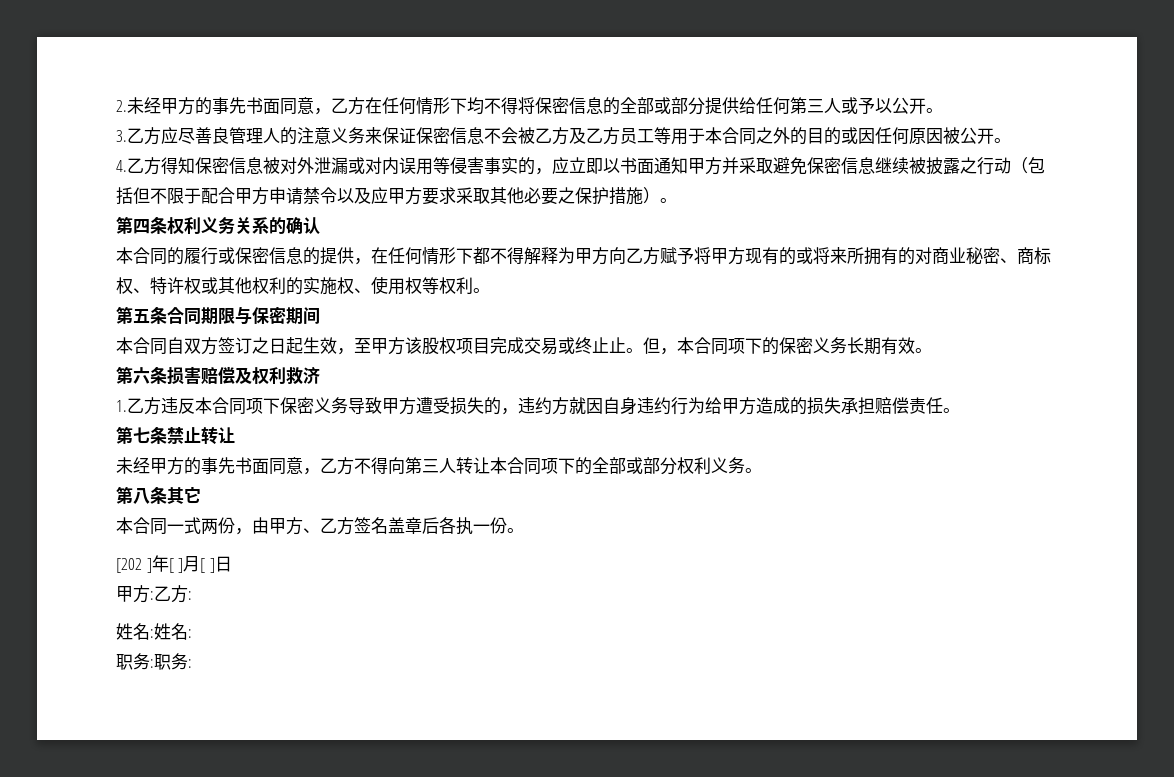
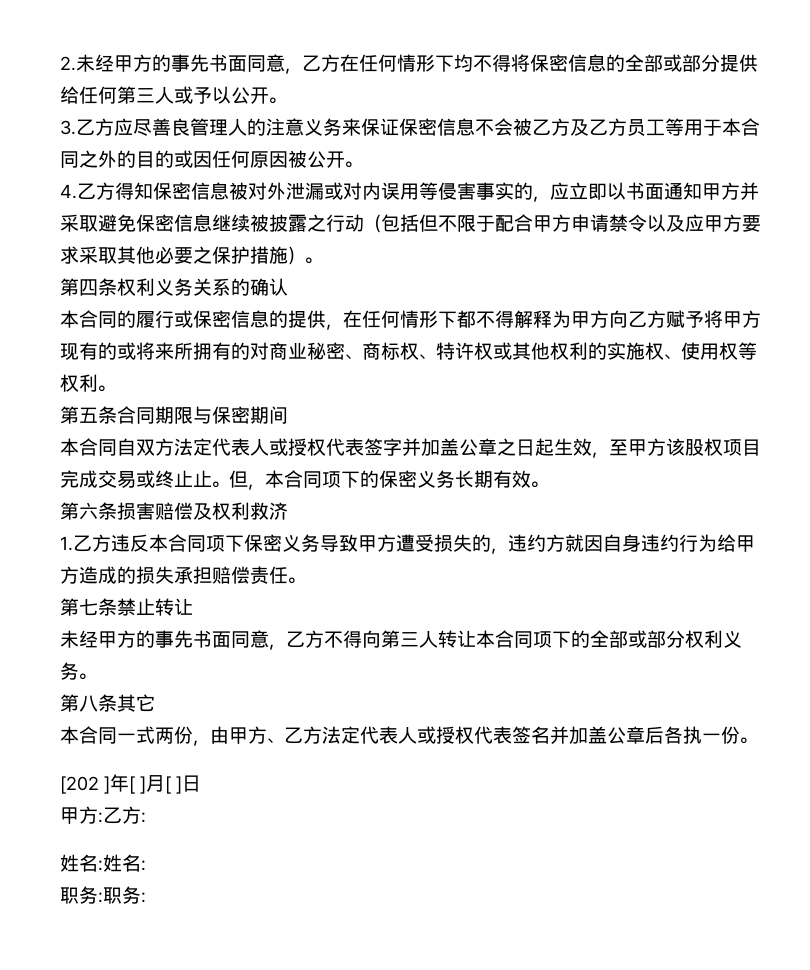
[218,337,252,354] 签订 -> [174,438,497,456] 法定代表人或授权代表签字并加盖公章
[354,517,405,534] 签名盖 -> [322,726,626,744] 法定代表人或授权代表签名并加盖公

